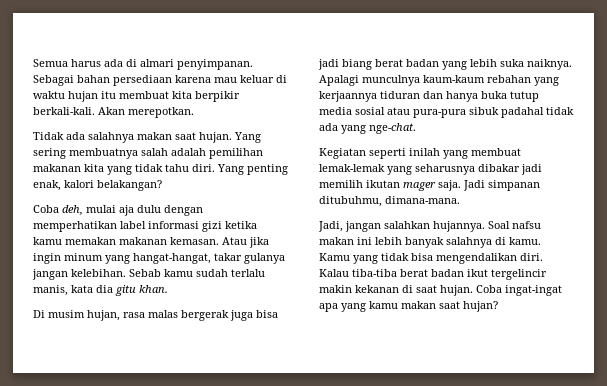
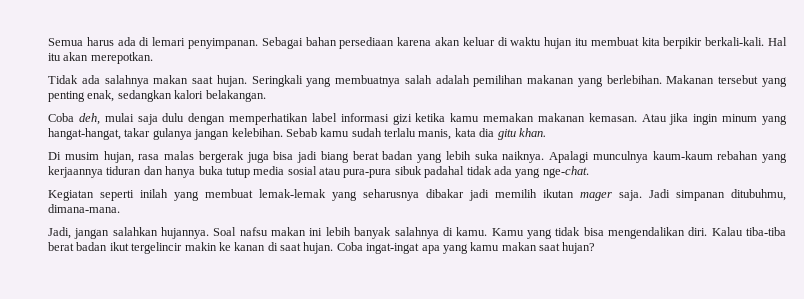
[140,59,174,67] almari -> [152,37,186,46] lemari
[214,77,237,83] mau -> [435,37,461,46] akan
[98,107,125,115] Akan -> [767,37,787,46] [48,52,89,61] Hal itu akan
[234,132,261,143] [33,148,66,159] Yang sering -> [251,75,332,87] Seringkali yang
[84,164,288,175] [33,180,162,191] kita yang tidak tahu diri. Yang penting enak, kalori belakangan? -> [577,75,787,87] [48,90,266,102] yang berlebihan. Makanan tersebut yang penting enak, sedangkan kalori belakangan.
[119,205,134,216] aja -> [137,114,158,125] saja
[355,285,399,293] kekanan -> [218,242,266,251] ke kanan

